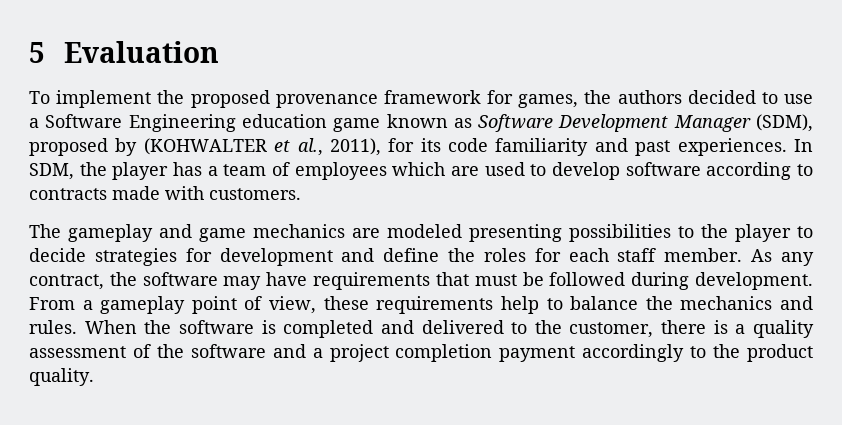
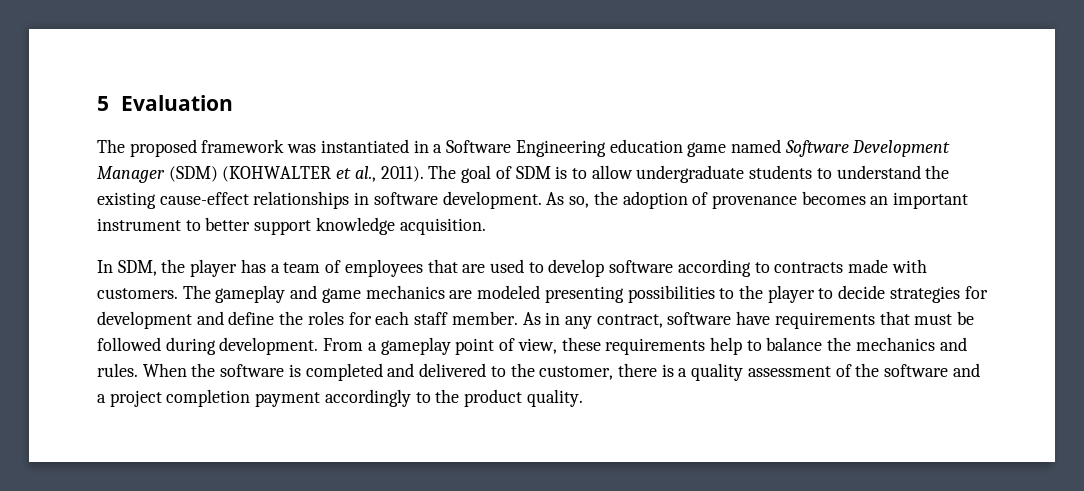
[29,90,813,108] To implement the proposed provenance framework for games, the authors decided to use -> [97,139,429,157] The proposed framework was instantiated in
[386,114,472,128] known as -> [730,139,781,153] named
[755,114,813,132] [29,138,787,156] (SDM), proposed by (KOHWALTER et al., 2011), for its code familiarity and past experiences. -> [168,165,950,183] [97,191,969,209] [97,217,486,235] (SDM) (KOHWALTER et al., 2011). The goal of SDM is to allow undergraduate students to understand the existing cause-effect relationships in software development. As so, the adoption of provenance becomes an important instrument to better support knowledge acquisition. //
[392,162,446,176] which -> [427,259,458,273] that
(301, 194) // -> (178, 293) none
(773, 255) none -> [545,312,561,325] in
[109,272,262,290] the software may -> [667,312,732,325] software

